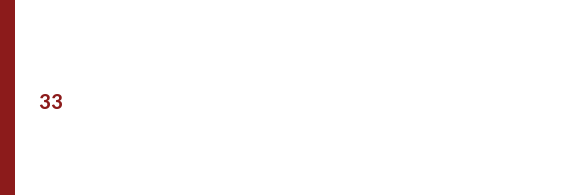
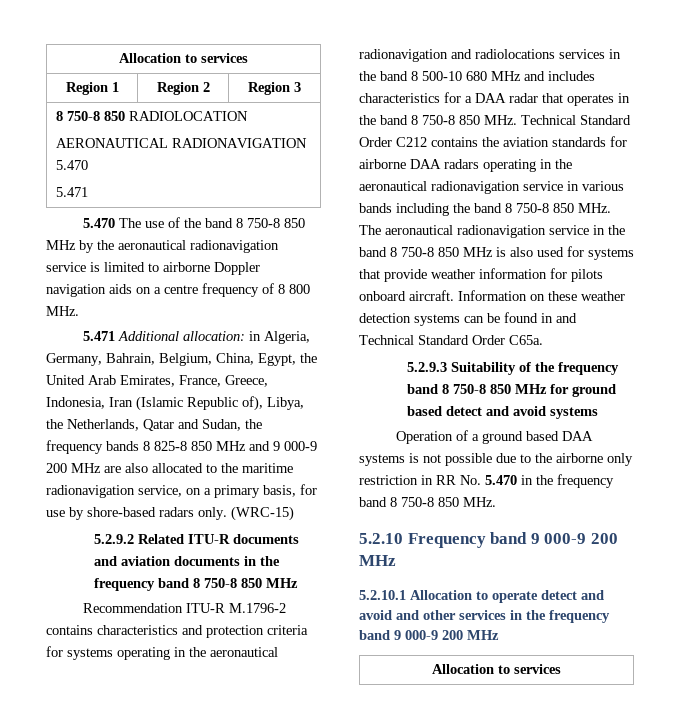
[39,94,63,109] 33 -> [119,53,248,63] [65,82,119,95] [156,82,210,95] [248,82,301,95] [55,111,248,121] [55,138,307,148] [55,160,88,170] [55,187,88,197] [82,217,305,228] [46,240,279,253] [46,262,260,275] [46,283,310,297] [46,306,79,316] [82,331,310,344] [46,353,317,366] [46,375,268,387] [46,396,304,411] [46,419,262,431] [46,440,317,454] [46,463,293,473] [46,484,317,498] [46,506,294,521] [94,534,300,544] [94,556,281,566] [94,578,299,591] [82,603,286,613] [46,625,308,638] [46,646,278,660] [359,49,621,62] [359,71,595,81] [359,92,630,106] [359,115,631,125] [359,136,627,147] [359,159,572,172] [359,181,624,194] [359,203,611,216] [359,225,625,238] [359,246,634,260] [359,268,603,282] [359,290,625,301] [359,312,577,326] [359,335,543,345] [407,362,620,375] [407,384,617,397] [407,406,599,419] [395,430,593,444] [359,453,633,466] [359,474,614,488] [359,497,496,507] [359,532,618,548] [359,555,396,566] [359,590,604,603] [359,610,610,623] [359,630,499,640] [432,664,561,674] Allocation to services // Region 1 | Region 2 | Region 3 // 8 750-8 850 RADIOLOCATION // AERONAUTICAL RADIONAVIGATION 5.470 // 5.471 // 5.470 The use of the band 8 750-8 850 MHz by the aeronautical radionavigation service is limited to airborne Doppler navigation aids on a centre frequency of 8 800 MHz. // 5.471 Additional allocation: in Algeria, Germany, Bahrain, Belgium, China, Egypt, the United Arab Emirates, France, Greece, Indonesia, Iran (Islamic Republic of), Libya, the Netherlands, Qatar and Sudan, the frequency bands 8 825-8 850 MHz and 9 000-9 200 MHz are also allocated to the maritime radionavigation service, on a primary basis, for use by shore-based radars only. (WRC-15) // 5.2.9.2 Related ITU-R documents and aviation documents in the frequency band 8 750-8 850 MHz // Recommendation ITU-R M.1796-2 contains characteristics and protection criteria for systems operating in the aeronautical radionavigation and radiolocations services in the band 8 500-10 680 MHz and includes characteristics for a DAA radar that operates in the band 8 750-8 850 MHz. Technical Standard Order C212 contains the aviation standards for airborne DAA radars operating in the aeronautical radionavigation service in various bands including the band 8 750-8 850 MHz. The aeronautical radionavigation service in the band 8 750-8 850 MHz is also used for systems that provide weather information for pilots onboard aircraft. Information on these weather detection systems can be found in and Technical Standard Order C65a. // 5.2.9.3 Suitability of the frequency band 8 750-8 850 MHz for ground based detect and avoid systems // Operation of a ground based DAA systems is not possible due to the airborne only restriction in RR No. 5.470 in the frequency band 8 750-8 850 MHz. // 5.2.10 Frequency band 9 000-9 200 MHz // 5.2.10.1 Allocation to operate detect and avoid and other services in the frequency band 9 000-9 200 MHz // Allocation to services

